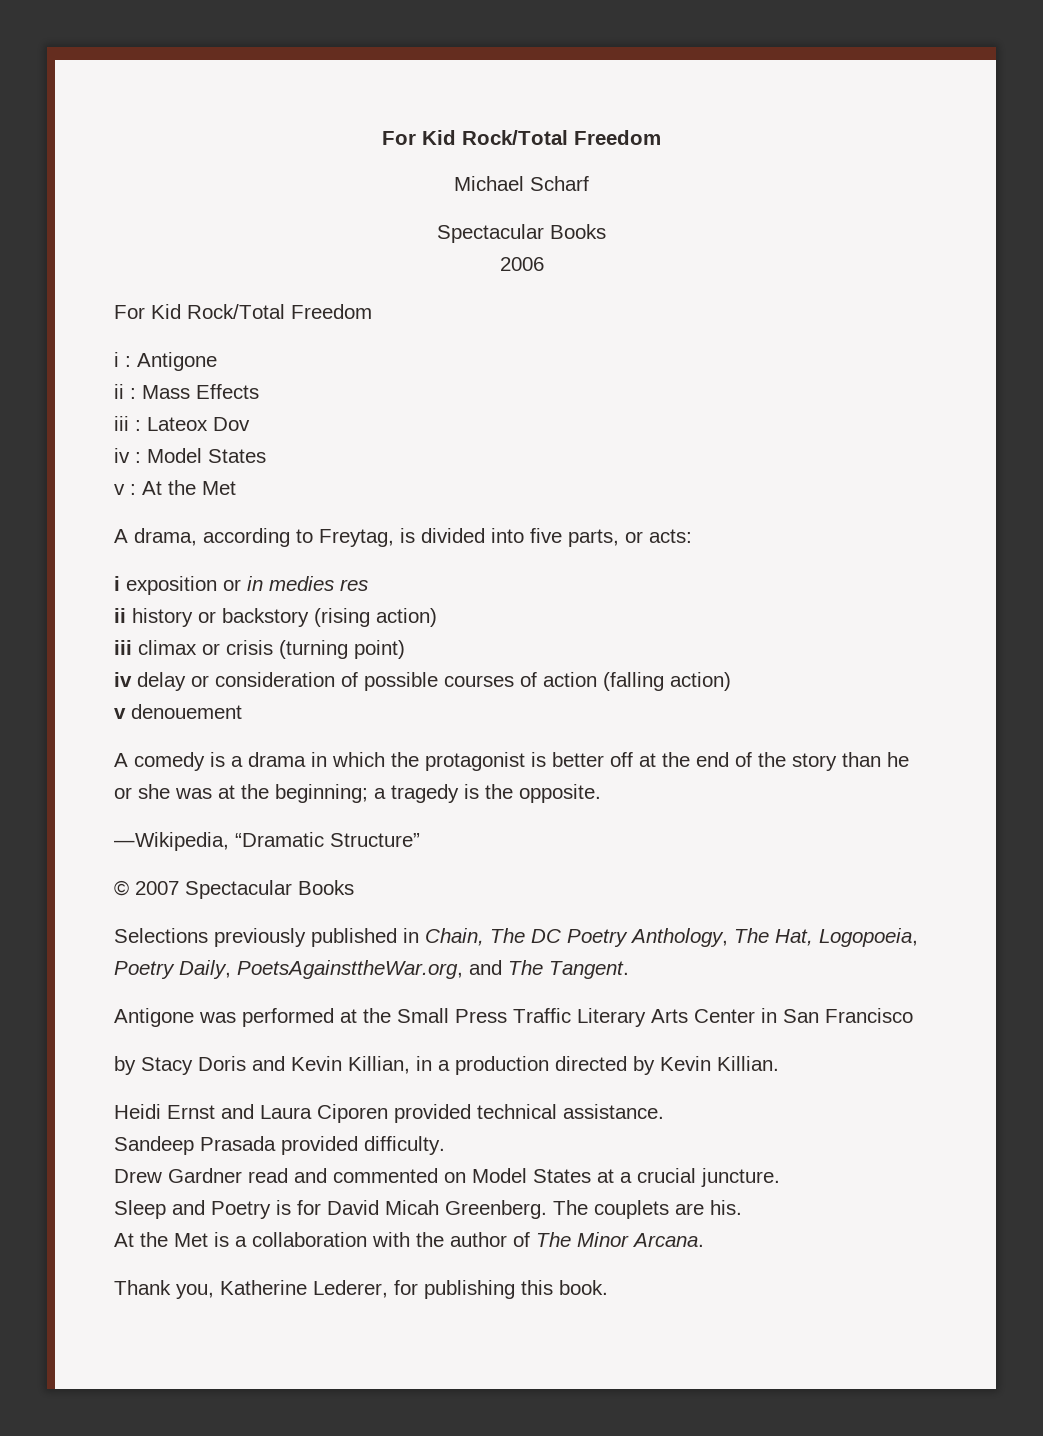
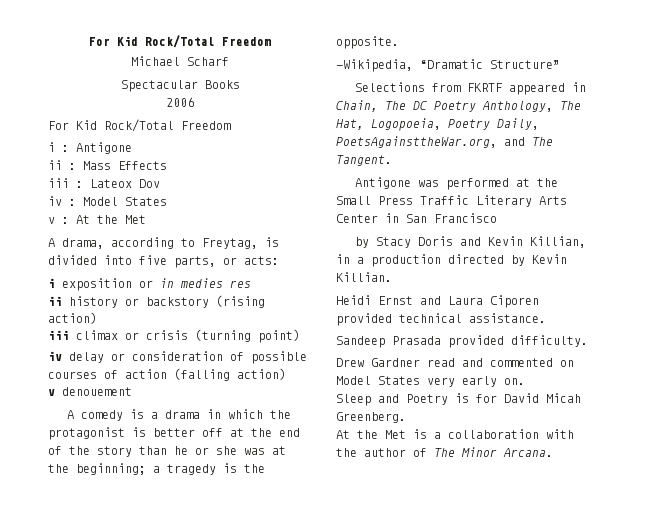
[114,880,354,899] [114,928,397,947] © 2007 Spectacular Books // Selections previously published -> [355,82,566,95] Selections from FKRTF appeared
[597,1168,780,1187] at a crucial juncture. -> [427,376,525,387] very early on.
[553,1200,742,1219] The couplets are his. -> (406, 417) none
[114,1280,608,1299] // Thank you, Katherine Lederer, for publishing this book. -> (553, 452) none

